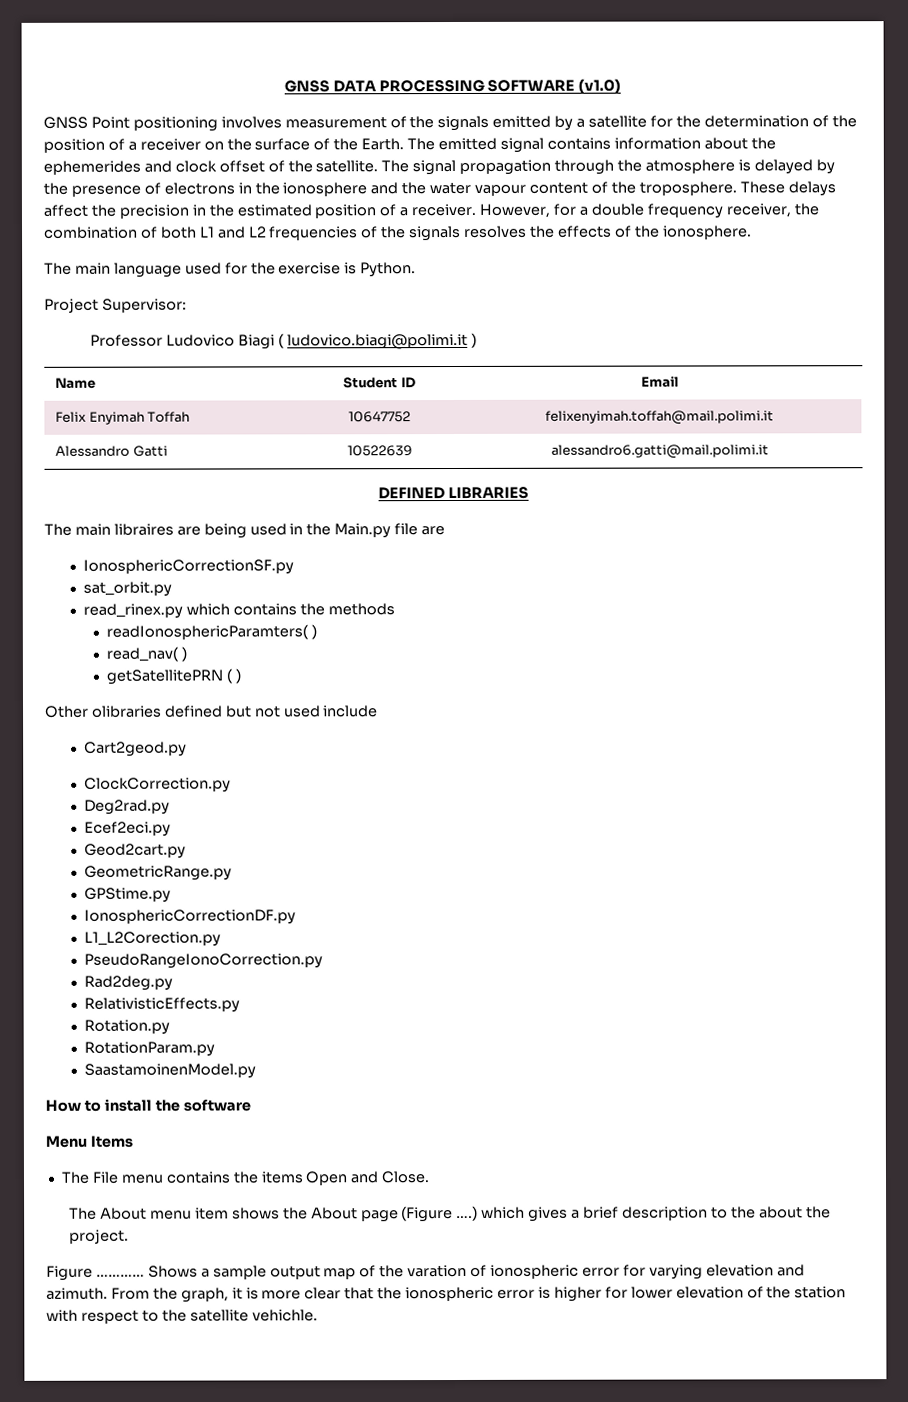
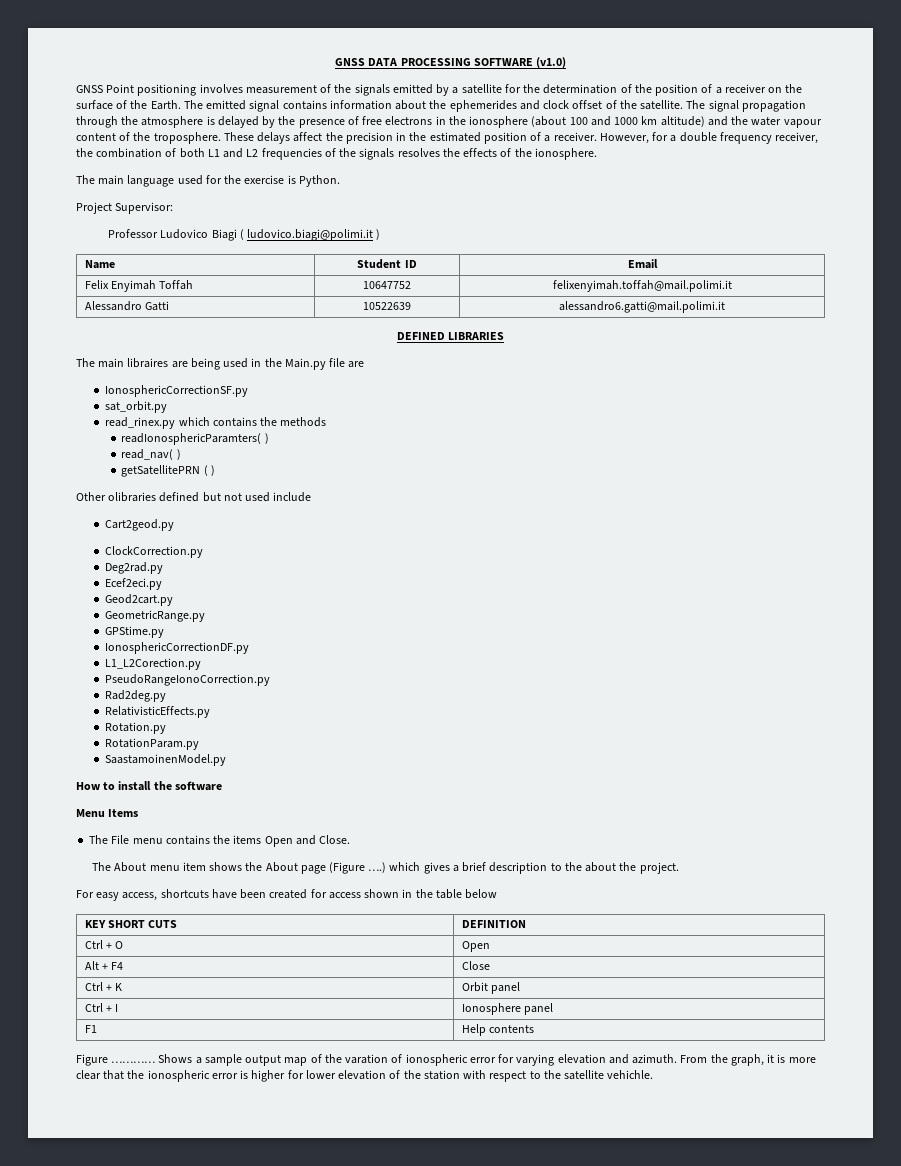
(161, 188) none -> [362,116,383,125] free
(368, 189) none -> [531,116,705,127] (about 100 and 1000 km altitude)
(130, 1236) none -> [76,889,498,901] [84,920,178,928] [461,920,526,928] [84,940,124,949] [461,941,490,952] [84,961,124,970] [461,961,490,970] [84,982,123,991] [461,982,521,994] [84,1003,119,1012] [461,1003,554,1015] [84,1025,97,1033] [461,1024,535,1036] // For easy access, shortcuts have been created for access shown in the table below // KEY SHORT CUTS | DEFINITION // Ctrl + O | Open // Alt + F4 | Close // Ctrl + K | Orbit panel // Ctrl + I | Ionosphere panel // F1 | Help contents

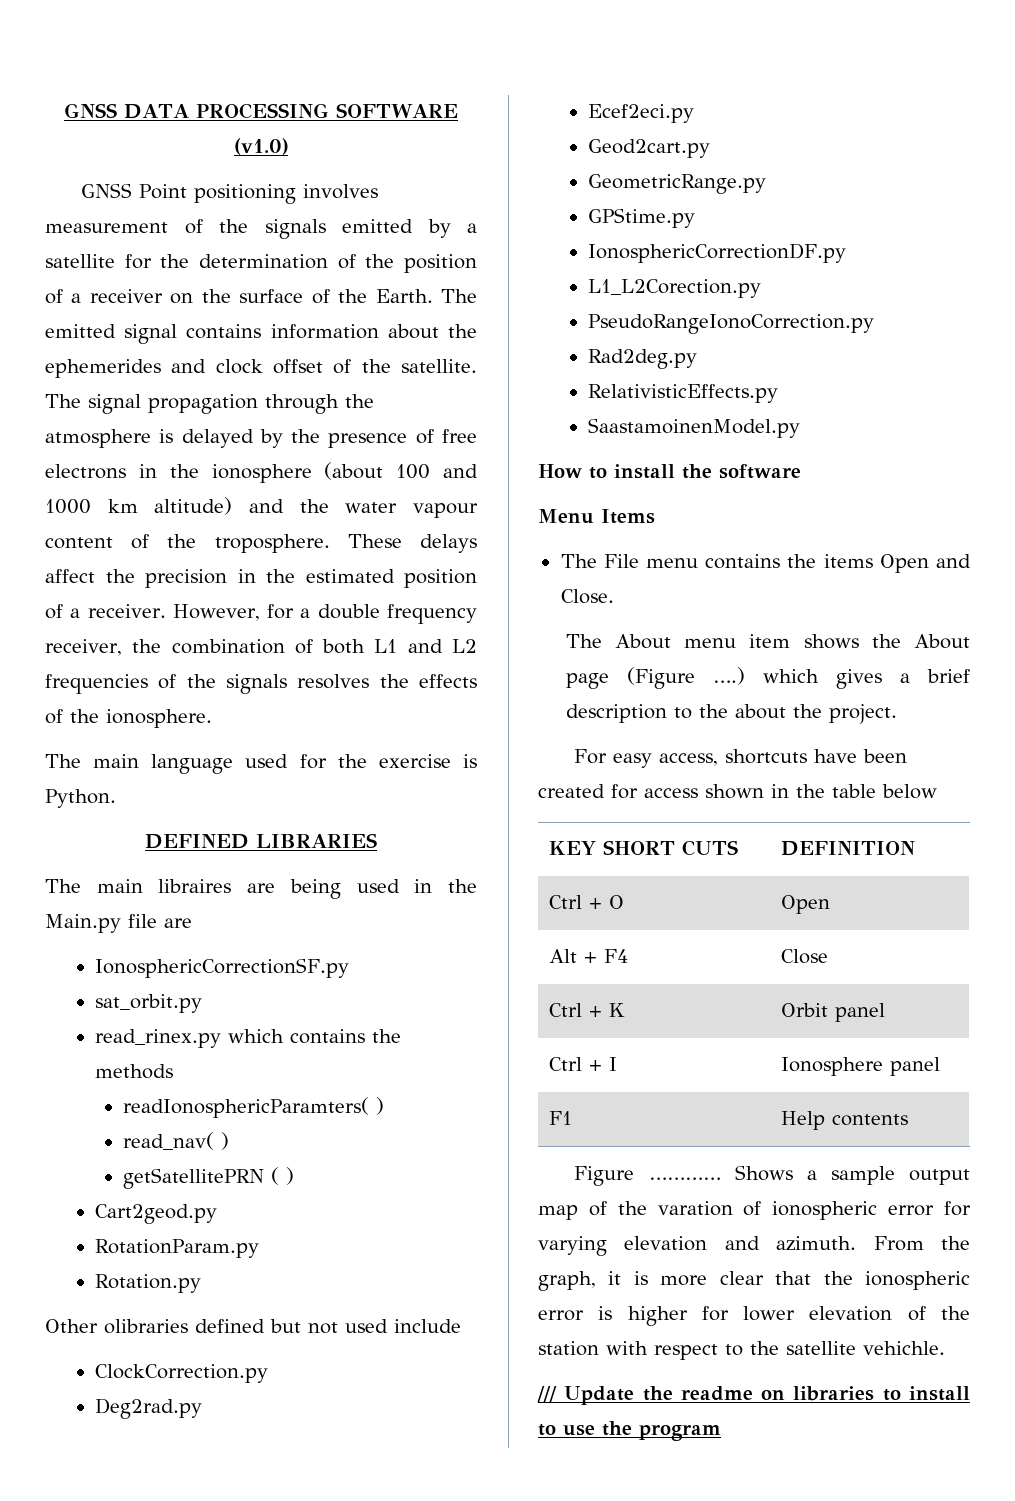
[76,202,174,214] [108,229,381,241] [84,260,115,269] [357,259,417,269] [627,259,658,269] [84,280,194,292] [363,281,411,289] [552,280,732,292] [84,301,170,311] [363,302,411,310] [559,301,725,313] // Project Supervisor: // Professor Ludovico Biagi ( ludovico.biagi@polimi.it ) // Name | Student ID | Email // Felix Enyimah Toffah | 10647752 | felixenyimah.toffah@mail.polimi.it // Alessandro Gatti | 10522639 | alessandro6.gatti@mail.polimi.it -> (116, 798) none
(215, 470) none -> [95,1204,218,1224] [95,1239,260,1258] [95,1274,202,1293] // Cart2geod.py // RotationParam.py // Rotation.py
[105,519,175,531] // Cart2geod.py -> (461, 1326) none
[105,722,167,734] [105,738,200,750] // Rotation.py // RotationParam.py -> (779, 393) none
(654, 1074) none -> [537,1386,970,1405] [538,1421,721,1441] // /// Update the readme on libraries to install to use the program

